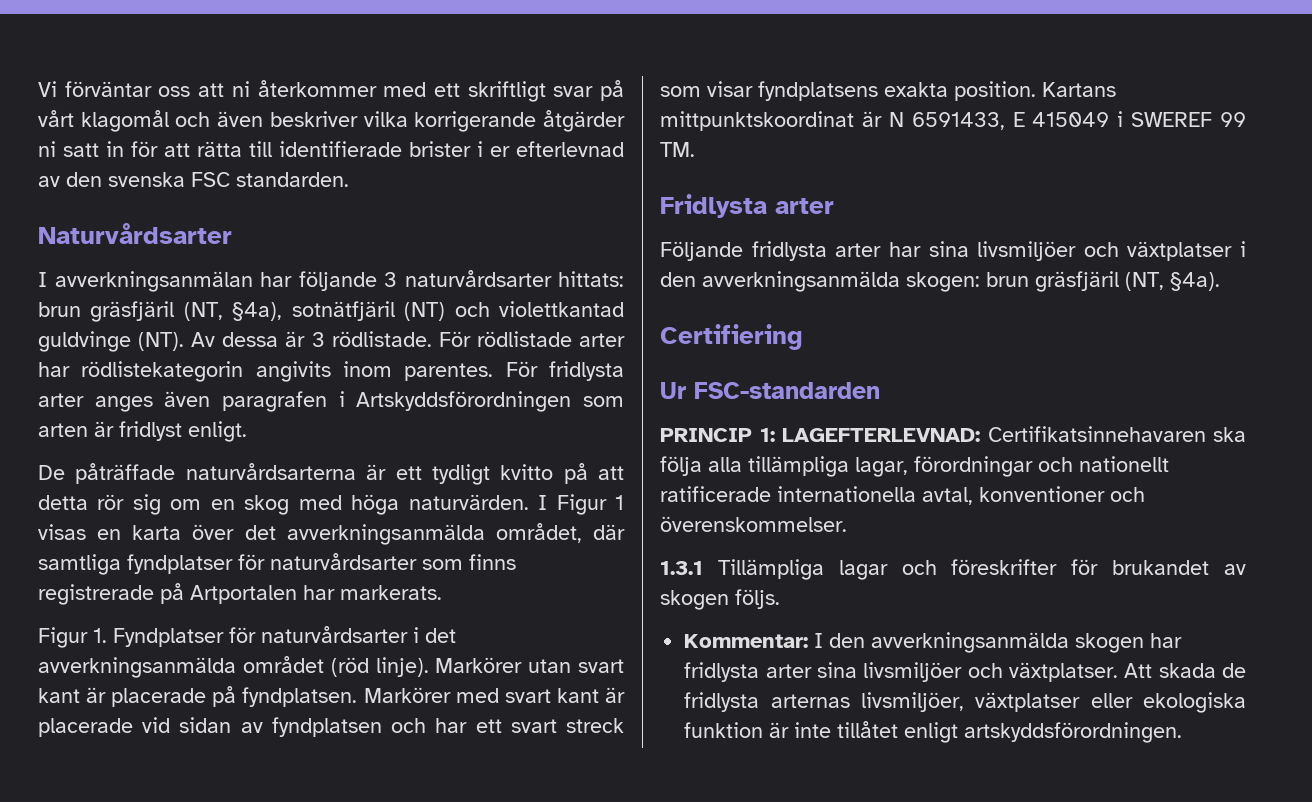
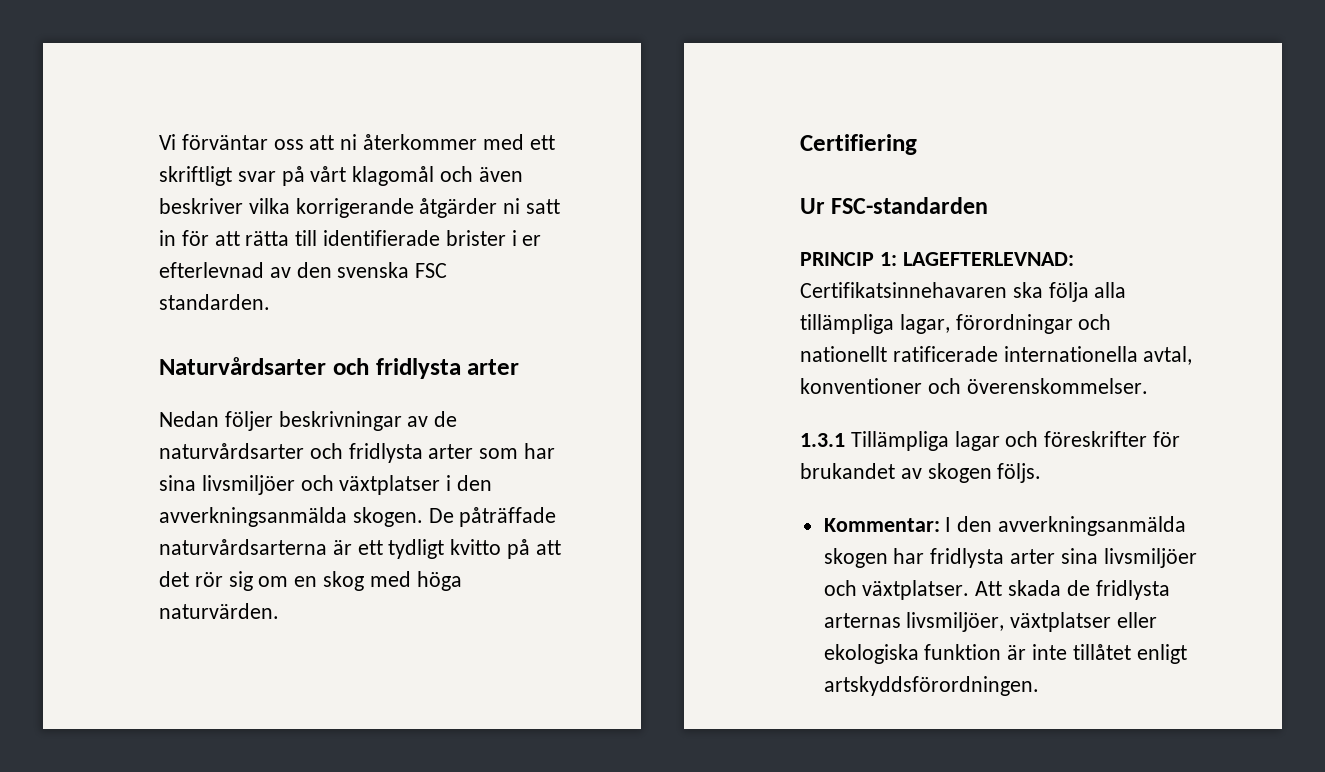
[38,270,624,292] [38,301,624,322] [38,331,625,352] [38,361,624,382] [38,391,624,412] [38,421,247,442] // I avverkningsanmälan har följande 3 naturvårdsarter hittats: brun gräsfjäril (NT, §4a), sotnätfjäril (NT) och violettkantad guldvinge (NT). Av dessa är 3 rödlistade. För rödlistade arter har rödlistekategorin angivits inom parentes. För fridlysta arter anges även paragrafen i Artskyddsförordningen som arten är fridlyst enligt. // -> [332,358,520,379] [159,411,458,431] [159,443,556,463] [159,475,493,495] [159,507,423,527] och fridlysta arter // Nedan följer beskrivningar av de naturvårdsarter och fridlysta arter som har sina livsmiljöer och växtplatser i den avverkningsanmälda skogen.
[38,495,88,510] detta -> [159,571,189,587] det
[538,494,624,515] [38,523,625,545] [38,553,516,575] [38,583,442,605] [38,626,456,648] [38,656,624,678] [38,686,625,707] [38,717,624,737] [660,81,1116,101] [660,111,1246,131] [660,142,695,157] [660,194,834,218] [660,241,1246,261] [660,271,1220,292] I Figur 1 visas en karta över det avverkningsanmälda området, där samtliga fyndplatser för naturvårdsarter som finns registrerade på Artportalen har markerats. // Figur 1. Fyndplatser för naturvårdsarter i det avverkningsanmälda området (röd linje). Markörer utan svart kant är placerade på fyndplatsen. Markörer med svart kant är placerade vid sidan av fyndplatsen och har ett svart streck som visar fyndplatsens exakta position. Kartans mittpunktskoordinat är N 6591433, E 415049 i SWEREF 99 TM. // Fridlysta arter // Följande fridlysta arter har sina livsmiljöer och växtplatser i den avverkningsanmälda skogen: brun gräsfjäril (NT, §4a). -> (279, 611) none

